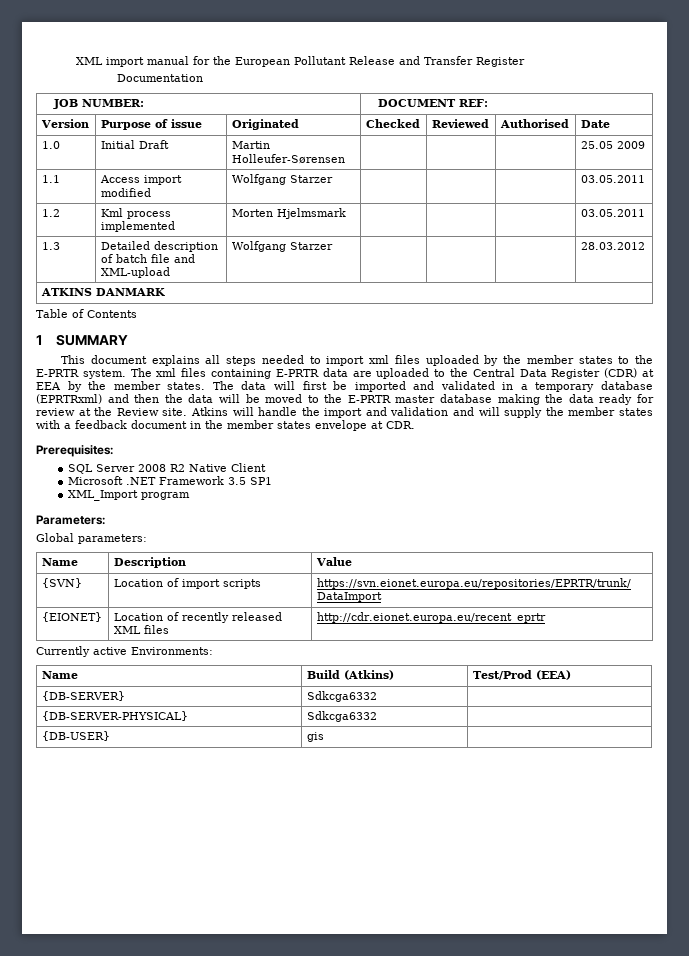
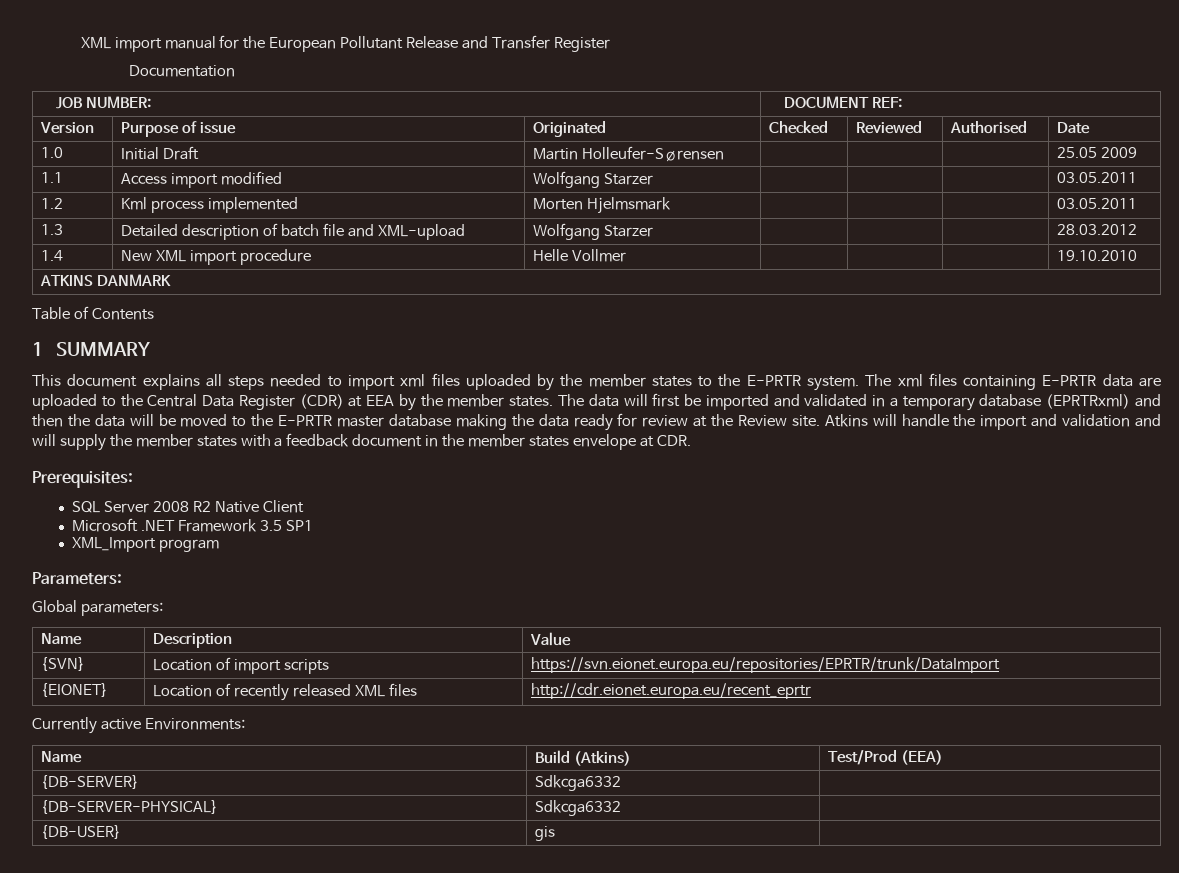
(645, 246) none -> [41,250,64,261] [121,249,311,265] [533,249,626,262] [1057,250,1138,261] // 1.4 | New XML import procedure | Helle Vollmer | | | | 19.10.2010

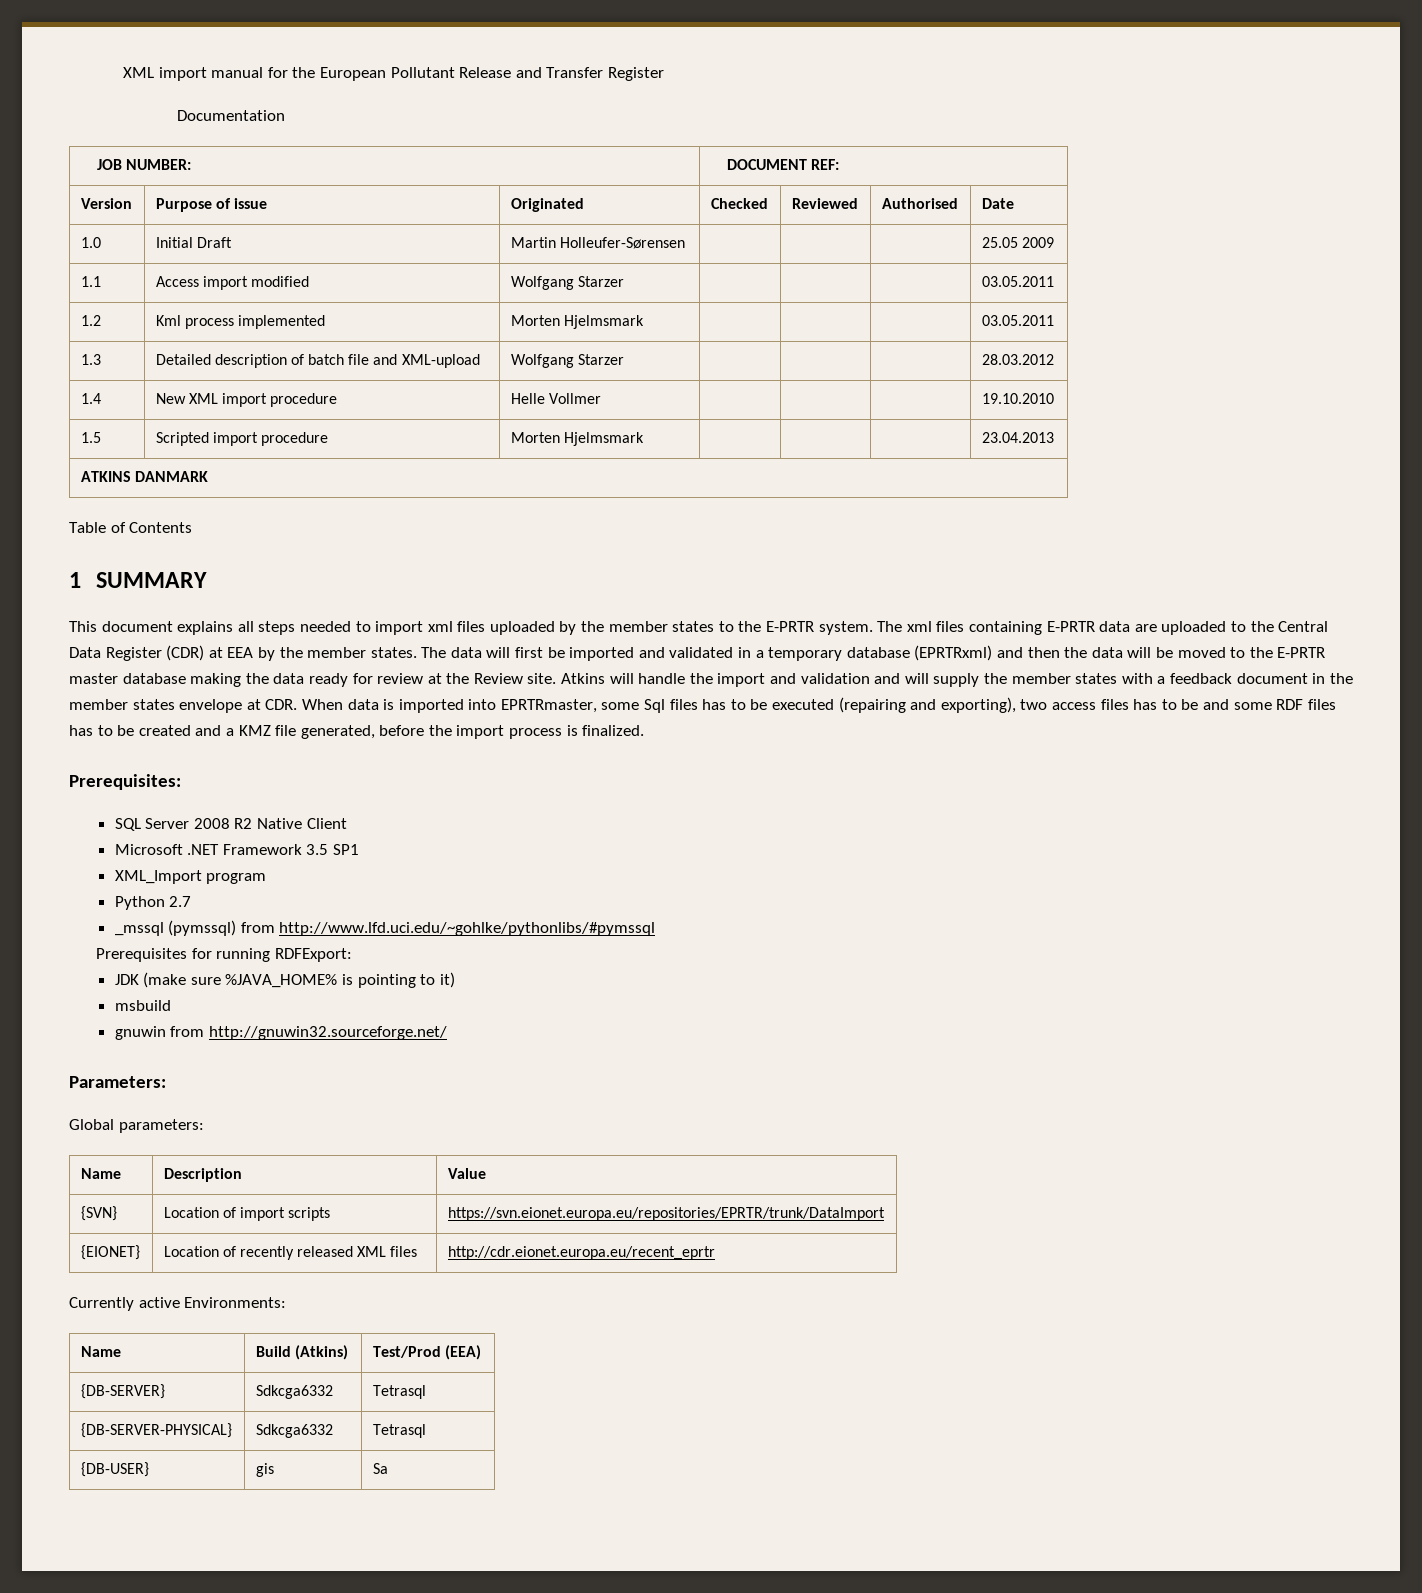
(1138, 255) none -> [80,432,101,443] [155,432,328,446] [510,432,644,446] [981,432,1054,443] // 1.5 | Scripted import procedure | Morten Hjelmsmark | | | | 23.04.2013
(691, 440) none -> [301,697,1336,713] [69,725,645,739] When data is imported into EPRTRmaster, some Sql files has to be executed (repairing and exporting), two access files has to be and some RDF files has to be created and a KMZ file generated, before the import process is finalized.
(220, 545) none -> [114,896,192,910] [114,920,656,936] [96,948,352,962] [114,972,455,988] [114,1000,171,1011] [114,1026,447,1040] // Python 2.7 // _mssql (pymssql) from http://www.lfd.uci.edu/~gohlke/pythonlibs/#pymssql // Prerequisites for running RDFExport: // JDK (make sure %JAVA_HOME% is pointing to it) // msbuild // gnuwin from http://gnuwin32.sourceforge.net/
(622, 783) none -> [372,1385,426,1399] Tetrasql
(622, 808) none -> [372,1424,426,1438] Tetrasql
(556, 833) none -> [372,1463,388,1474] Sa

